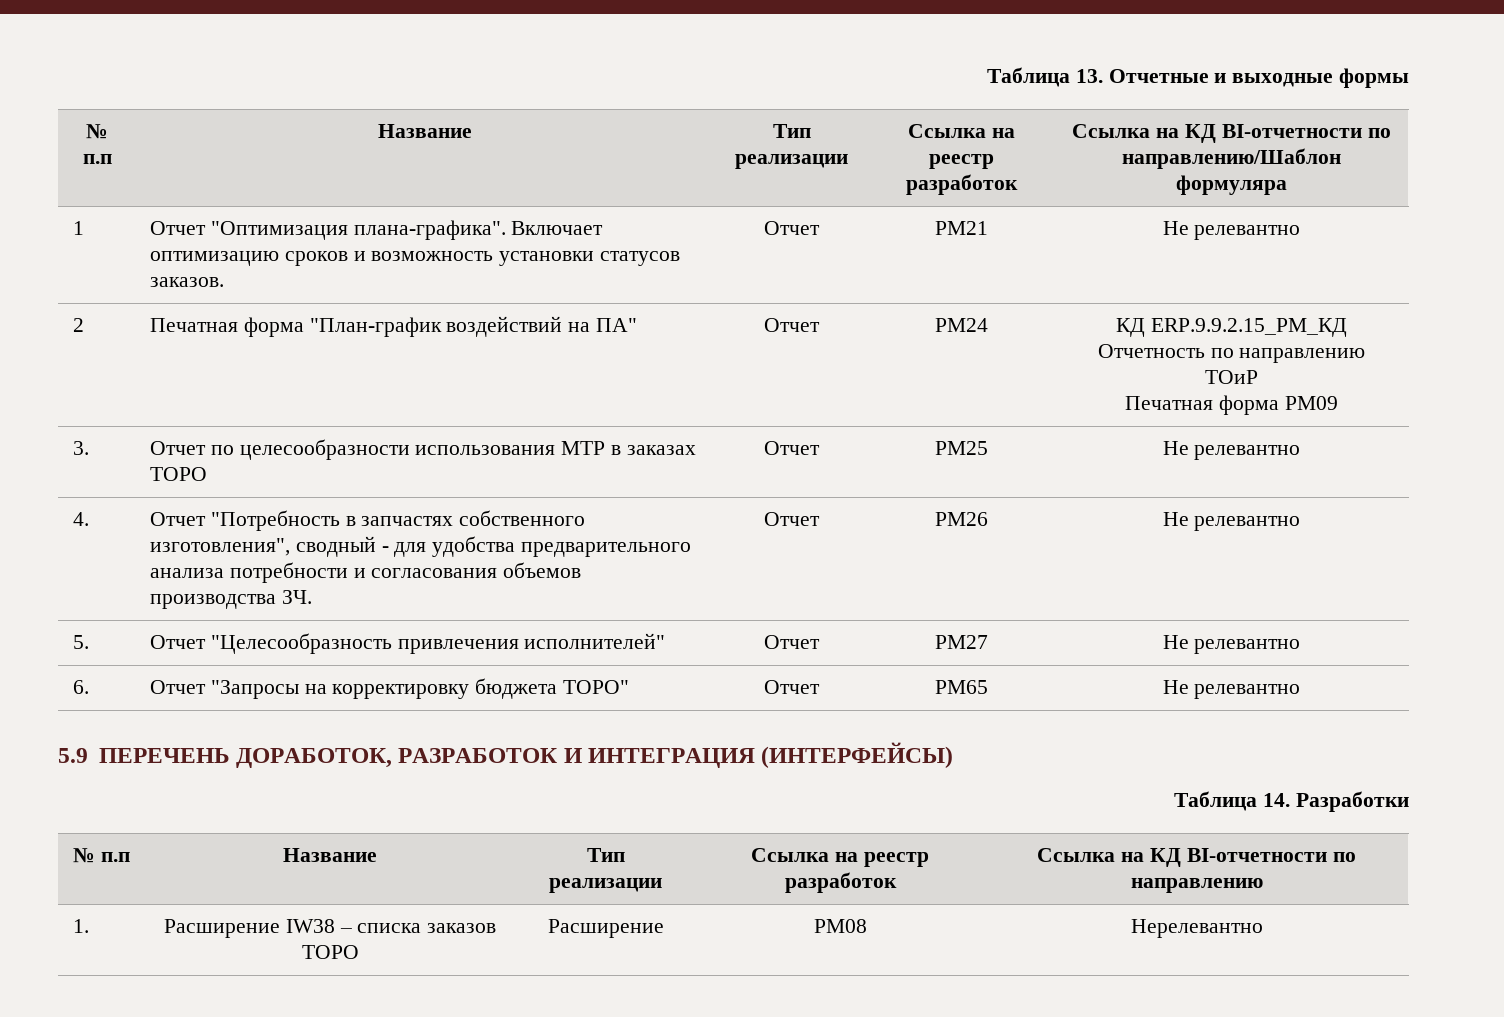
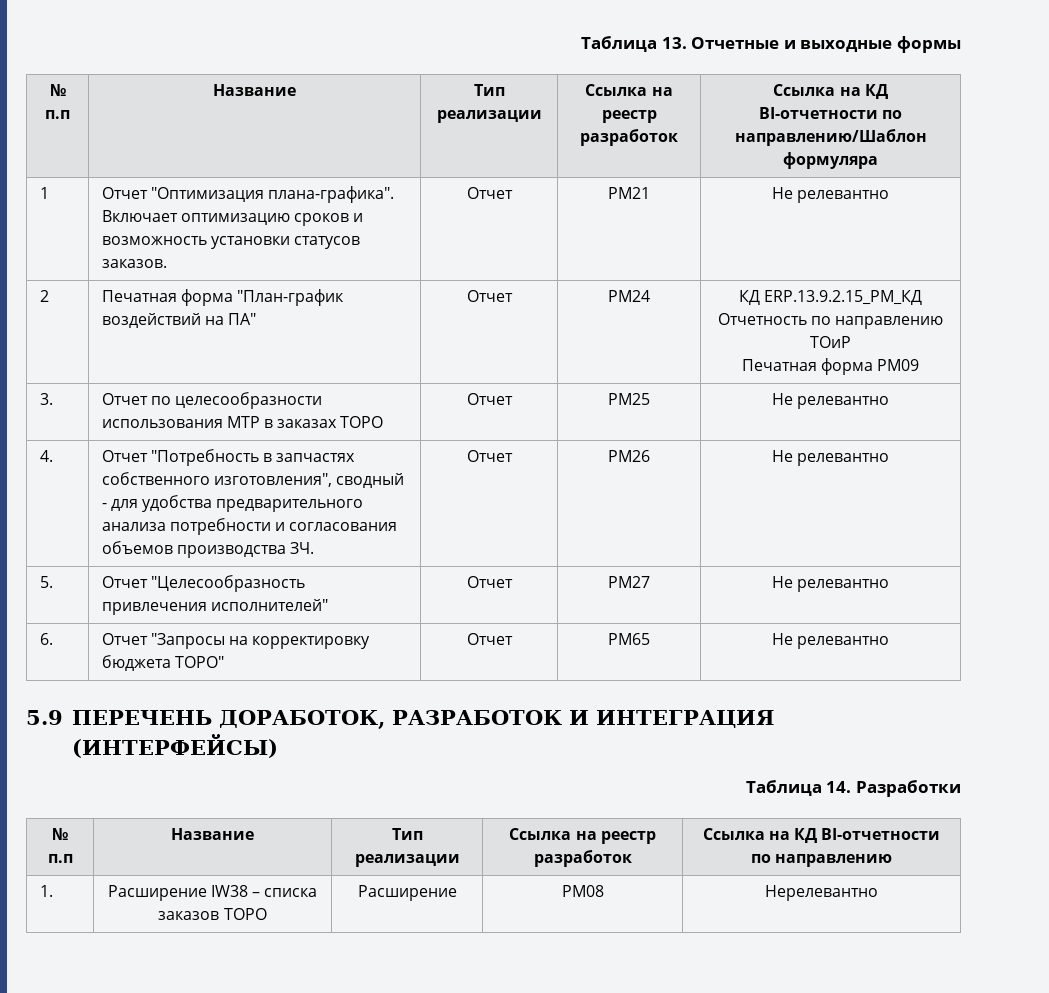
[1150,318,1347,337] ERP.9.9.2.15_PM_КД -> [764,290,923,305] ERP.13.9.2.15_PM_КД

